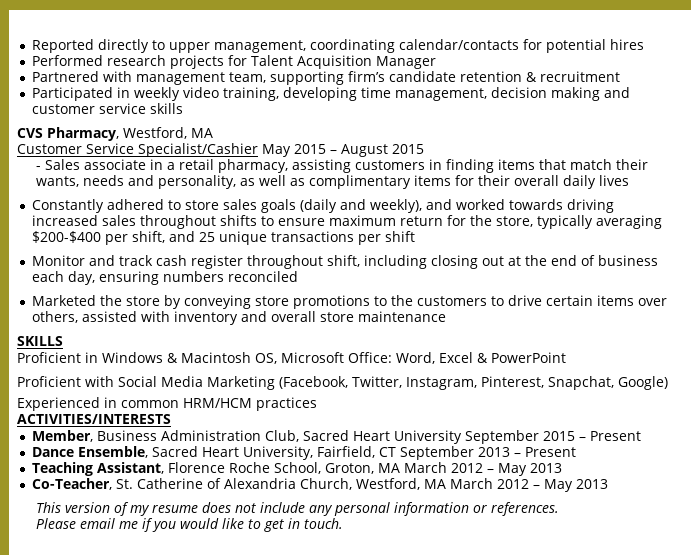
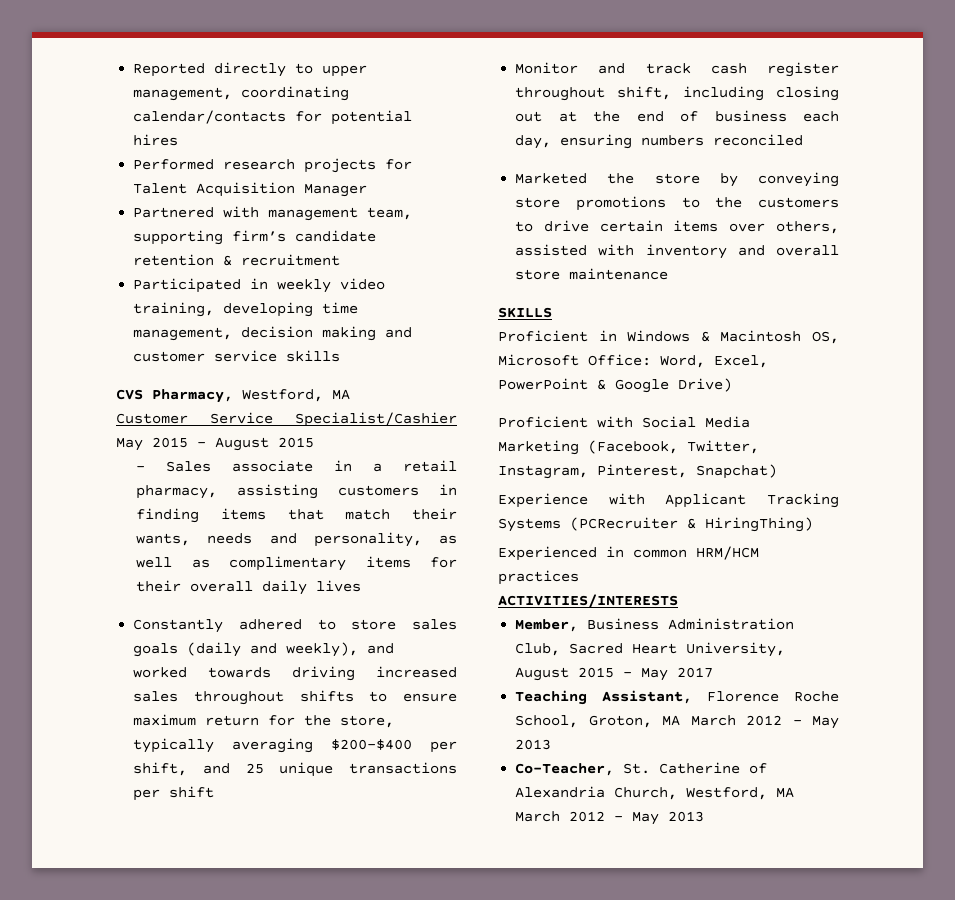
[439,352,566,363] Excel & PowerPoint -> [714,355,768,368] [498,378,732,393] Excel, PowerPoint & Google Drive)
[548,376,668,390] Snapchat, Google) -> [696,464,777,479] [498,493,839,508] [498,517,813,532] Snapchat) // Experience with Applicant Tracking Systems (PCRecruiter & HiringThing)
[393,430,641,444] [31,446,576,460] University September 2015 – Present // Dance Ensemble, Sacred Heart University, Fairfield, CT September 2013 – Present -> [686,642,786,657] [515,667,714,681] University, August 2015 – May 2017
[35,502,559,516] [35,518,343,532] // This version of my resume does not include any personal information or references. // Please email me if you would like to get in touch. -> (705, 816) none

